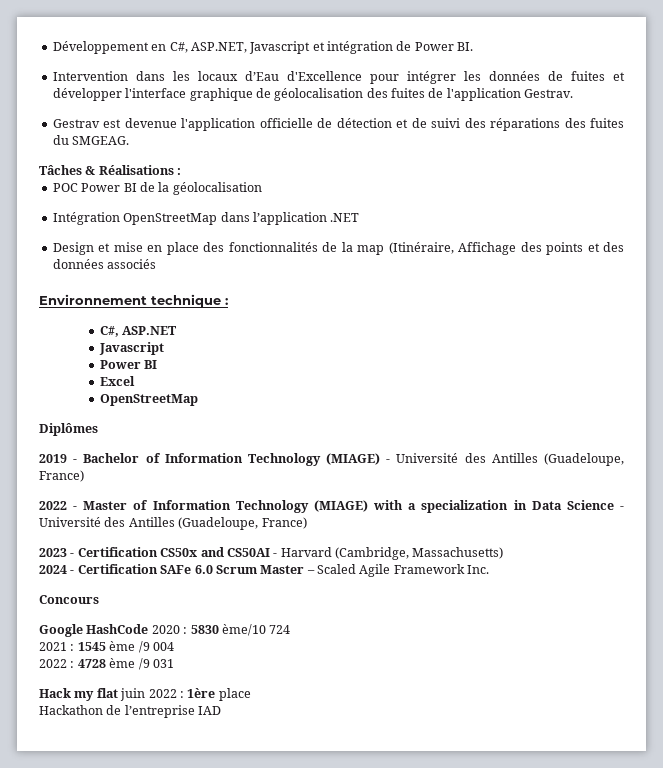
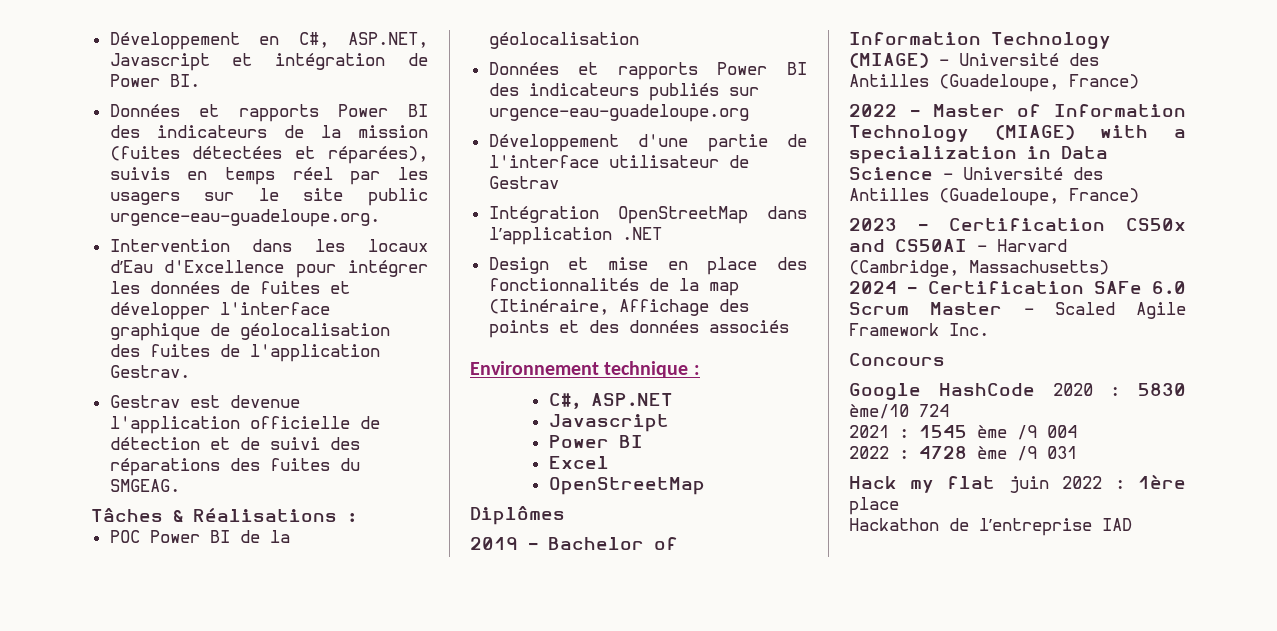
(474, 46) none -> [109,104,428,122] [109,125,428,138] [109,146,428,164] [109,167,429,185] [109,188,428,206] [109,209,380,227] // Données et rapports Power BI des indicateurs de la mission (fuites détectées et réparées), suivis en temps réel par les usagers sur le site public urgence-eau-guadeloupe.org.
(262, 188) none -> [488,62,807,80] [488,83,759,101] [488,104,749,122] [488,134,807,152] [488,155,749,168] [488,176,559,189] // Données et rapports Power BI des indicateurs publiés sur urgence-eau-guadeloupe.org // Développement d'une partie de l'interface utilisateur de Gestrav

